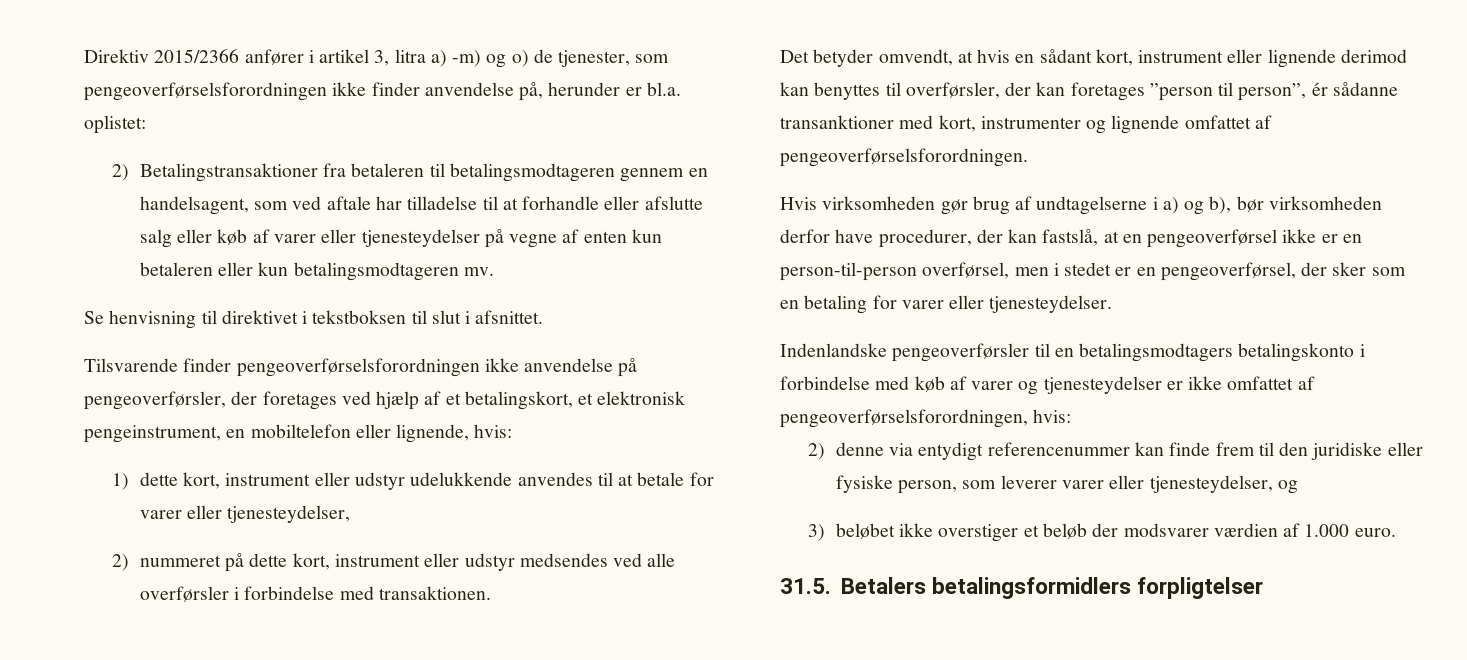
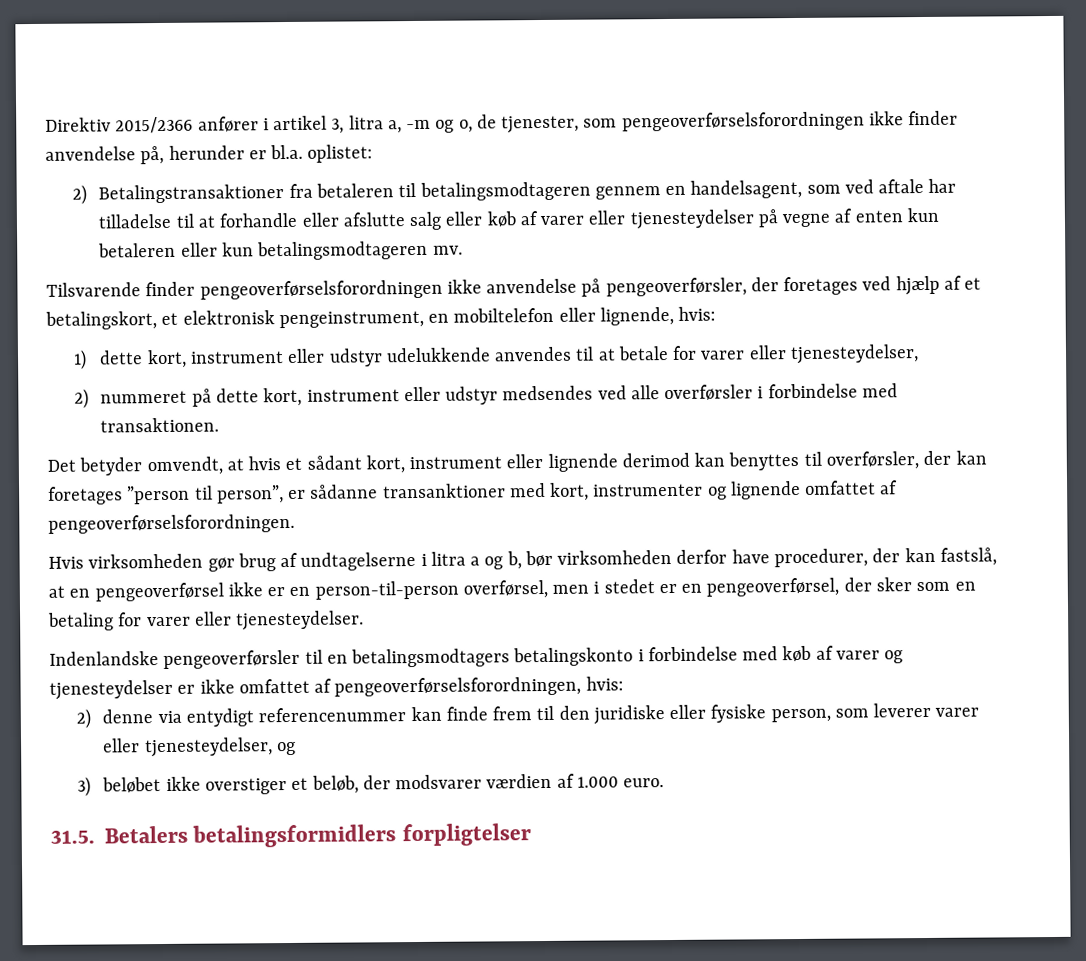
[430,50,529,68] a) -m) og o) -> [387,119,473,134] a, -m og o,
[84,310,544,329] // Se henvisning til direktivet i tekstboksen til slut i afsnittet. -> (463, 250) none
[1015,54,1035,63] en -> [285,457,303,471] et
[1311,82,1328,96] ér -> [288,489,307,500] er
[1162,196,1232,215] a) og b), -> [430,551,522,570] litra a og b,
[1042,523,1087,539] beløb -> [311,775,359,794] beløb,

